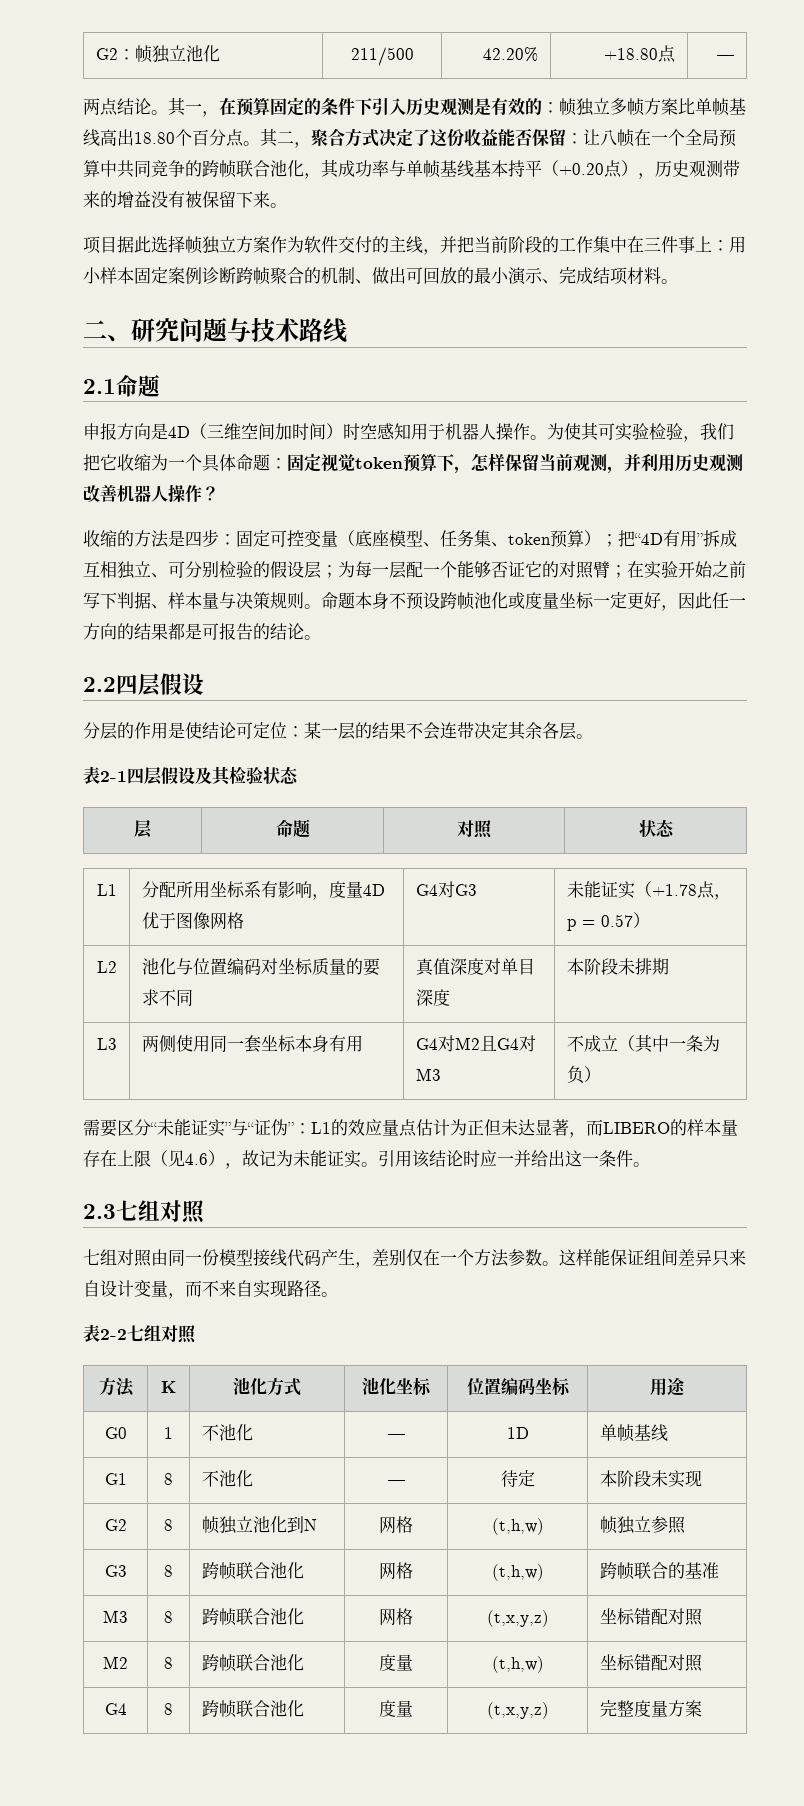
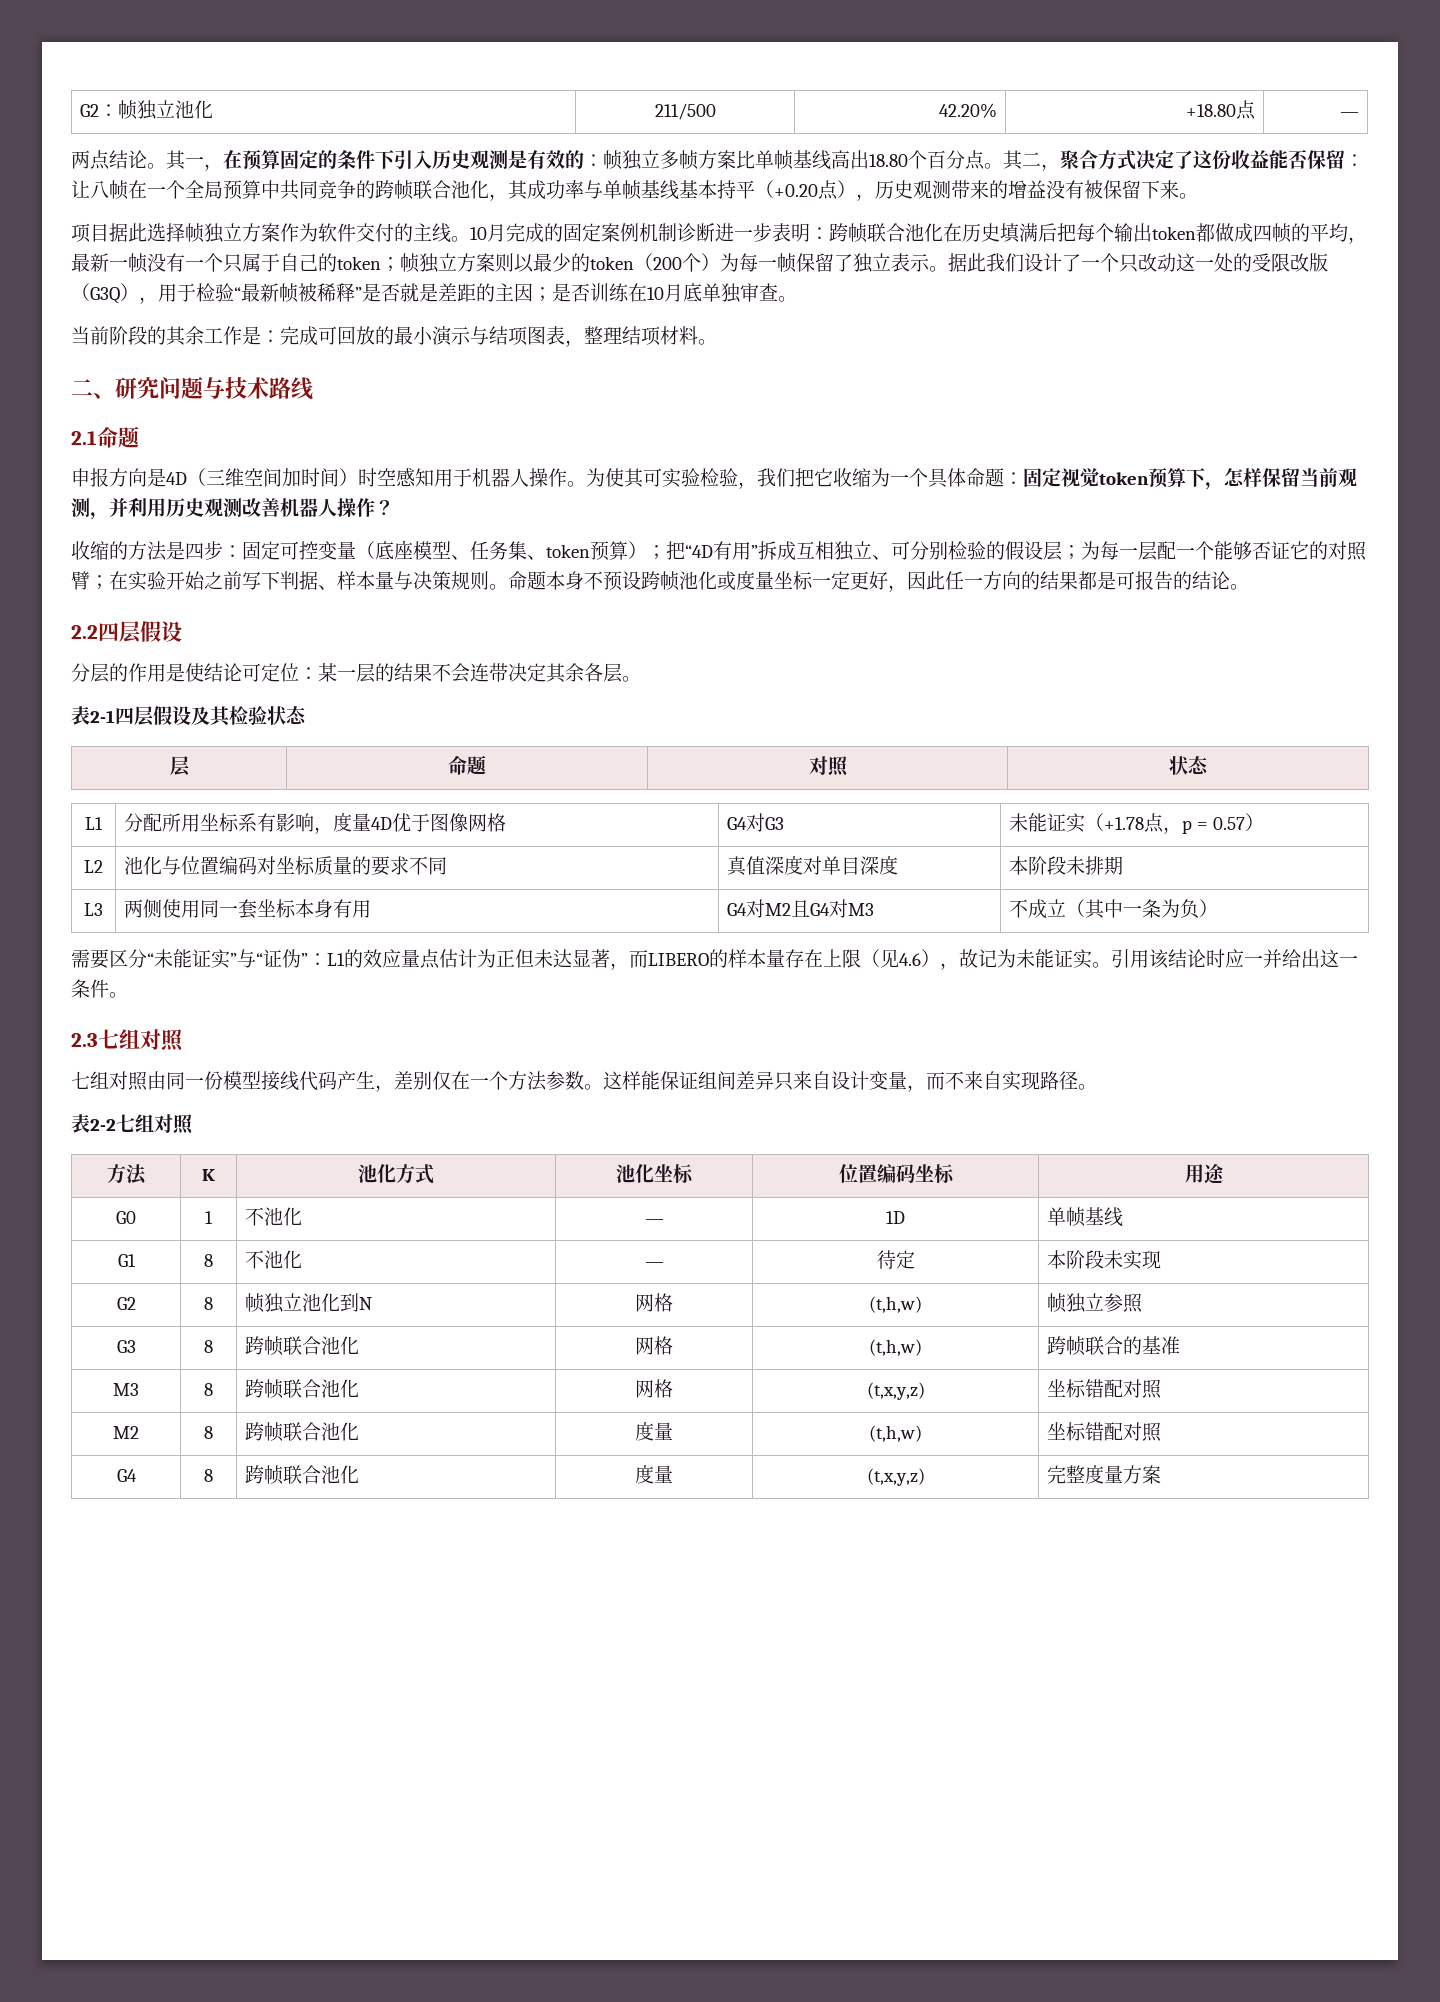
[423,236,746,255] [83,267,593,285] ，并把当前阶段的工作集中在三件事上：用小样本固定案例诊断跨帧聚合的机制、做出可回放的最小演示、完成 -> [451,223,1367,244] [71,253,1328,273] [71,283,797,304] [71,326,622,347] 。10月完成的固定案例机制诊断进一步表明：跨帧联合池化在历史填满后把每个输出token都做成四帧的平均，最新一帧没有一个只属于自己的token；帧独立方案则以最少的token（200个）为每一帧保留了独立表示。据此我们设计了一个只改动这一处的受限改版（G3Q），用于检验“最新帧被稀释”是否就是差距的主因；是否训练在10月底单独审查。 // 当前阶段的其余工作是：完成可回放的最小演示与结项图表，整理

